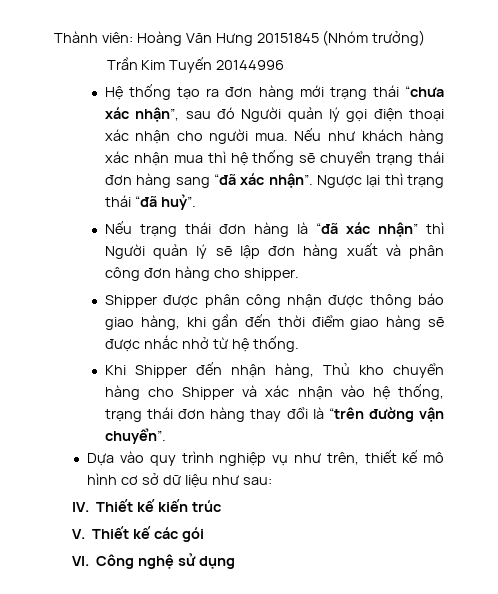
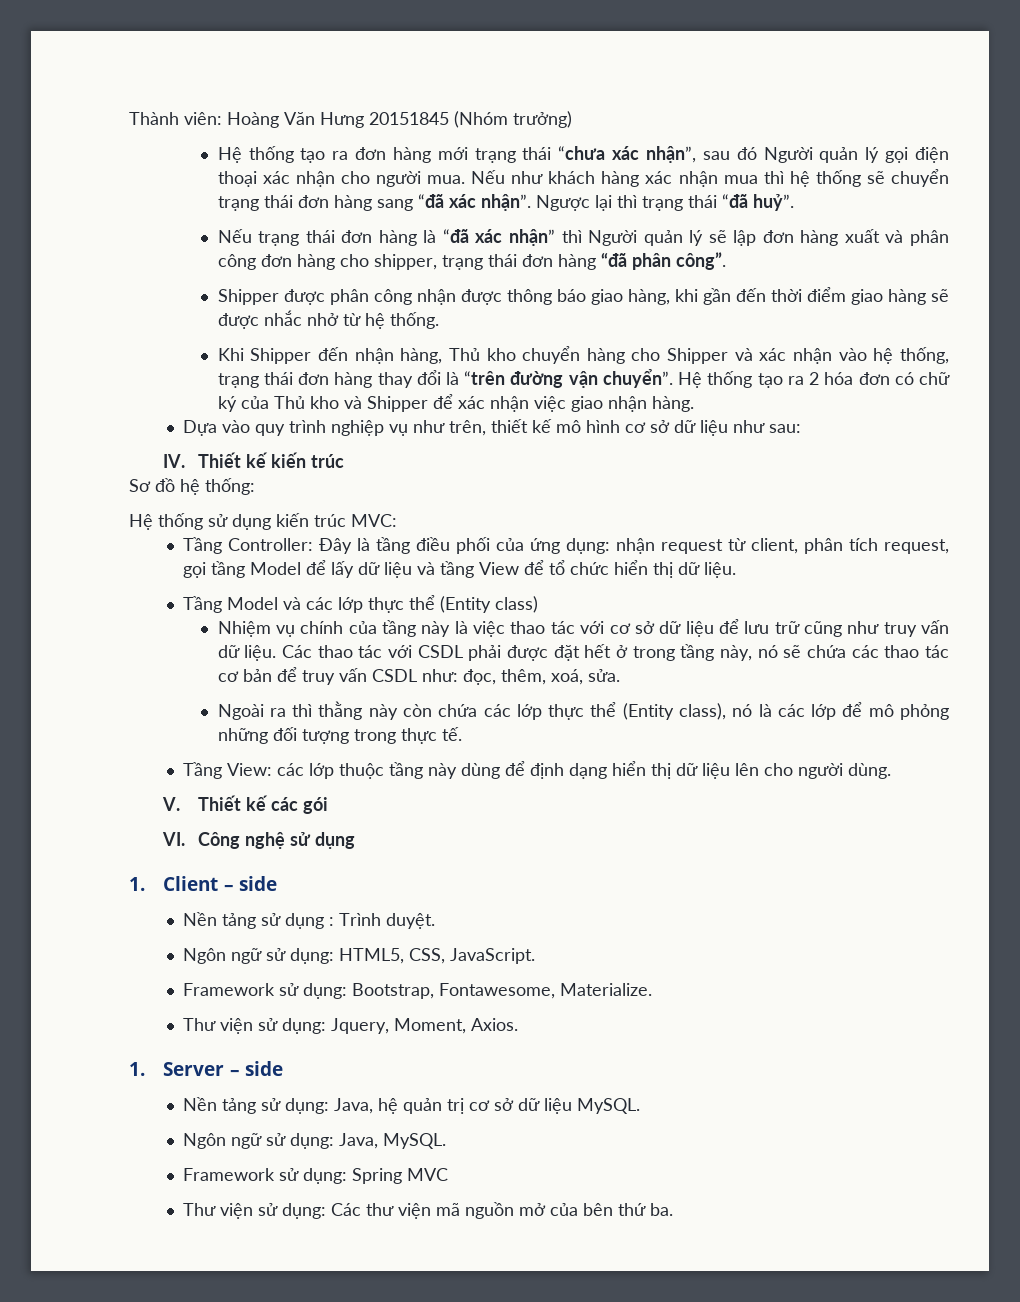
[106,57,285,73] // Trần Kim Tuyến 20144996 -> (572, 119) none
[243,268,299,281] shipper. -> [373,252,726,270] shipper, trạng thái đơn hàng “đã phân công”.
(166, 436) none -> [678,371,951,388] [217,394,694,412] Hệ thống tạo ra 2 hóa đơn có chữ ký của Thủ kho và Shipper để xác nhận việc giao nhận hàng.
(221, 506) none -> [129,478,255,495] [129,513,397,530] [183,537,950,554] [183,560,737,578] [183,595,539,613] [217,619,949,637] [217,644,949,661] [217,667,620,685] [217,701,949,720] [217,727,462,744] [183,761,892,779] // Sơ đồ hệ thống: // Hệ thống sử dụng kiến trúc MVC: // Tầng Controller: Đây là tầng điều phối của ứng dụng: nhận request từ client, phân tích request, gọi tầng Model để lấy dữ liệu và tầng View để tổ chức hiển thị dữ liệu. // Tầng Model và các lớp thực thể (Entity class) // Nhiệm vụ chính của tầng này là việc thao tác với cơ sở dữ liệu để lưu trữ cũng như truy vấn dữ liệu. Các thao tác với CSDL phải được đặt hết ở trong tầng này, nó sẽ chứa các thao tác cơ bản để truy vấn CSDL như: đọc, thêm, xoá, sửa. // Ngoài ra thì thằng này còn chứa các lớp thực thể (Entity class), nó là các lớp để mô phỏng những đối tượng trong thực tế. // Tầng View: các lớp thuộc tầng này dùng để định dạng hiển thị dữ liệu lên cho người dùng.
(235, 562) none -> [129,876,277,891] [183,912,436,929] [183,948,536,964] [183,983,653,999] [183,1018,519,1034] [129,1061,283,1076] [183,1097,641,1114] [183,1133,447,1149] [183,1168,449,1184] [183,1202,674,1219] // 1. Client – side // Nền tảng sử dụng : Trình duyệt. // Ngôn ngữ sử dụng: HTML5, CSS, JavaScript. // Framework sử dụng: Bootstrap, Fontawesome, Materialize. // Thư viện sử dụng: Jquery, Moment, Axios. // 1. Server – side // Nền tảng sử dụng: Java, hệ quản trị cơ sở dữ liệu MySQL. // Ngôn ngữ sử dụng: Java, MySQL. // Framework sử dụng: Spring MVC // Thư viện sử dụng: Các thư viện mã nguồn mở của bên thứ ba.

